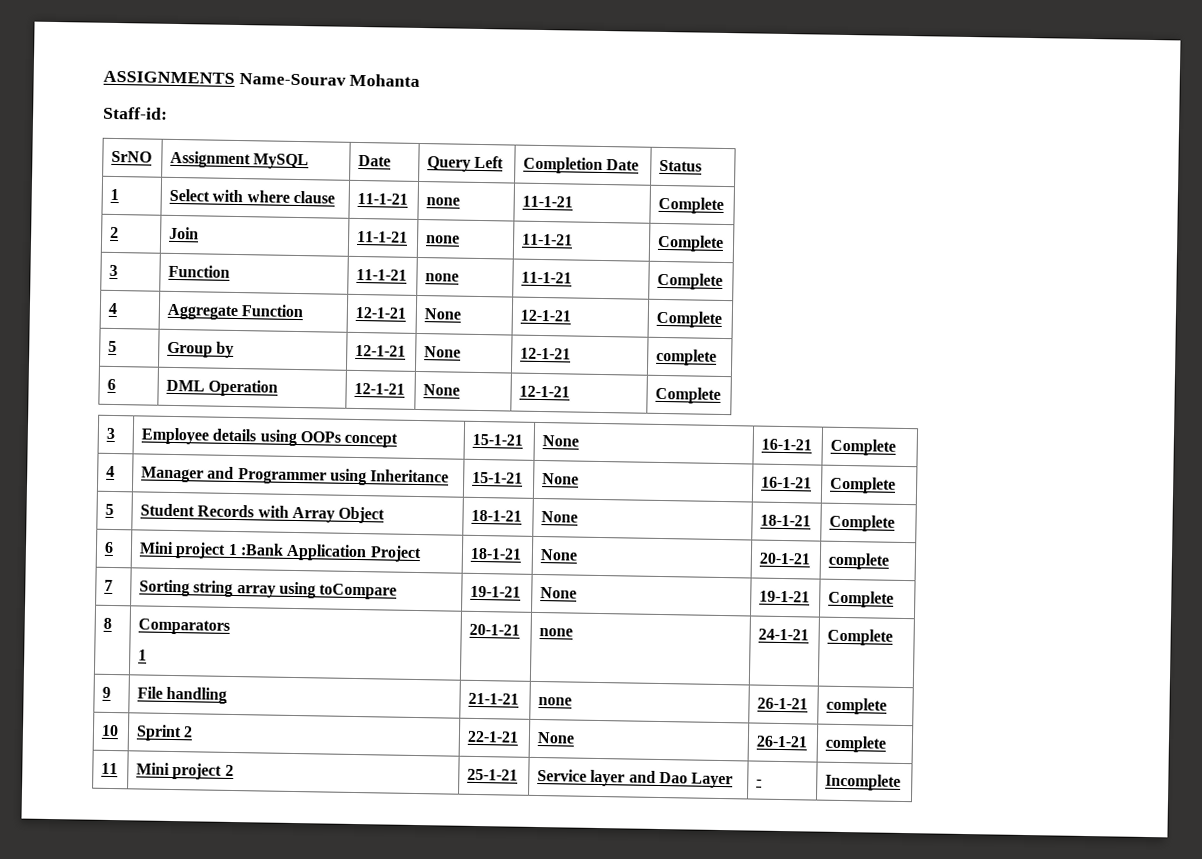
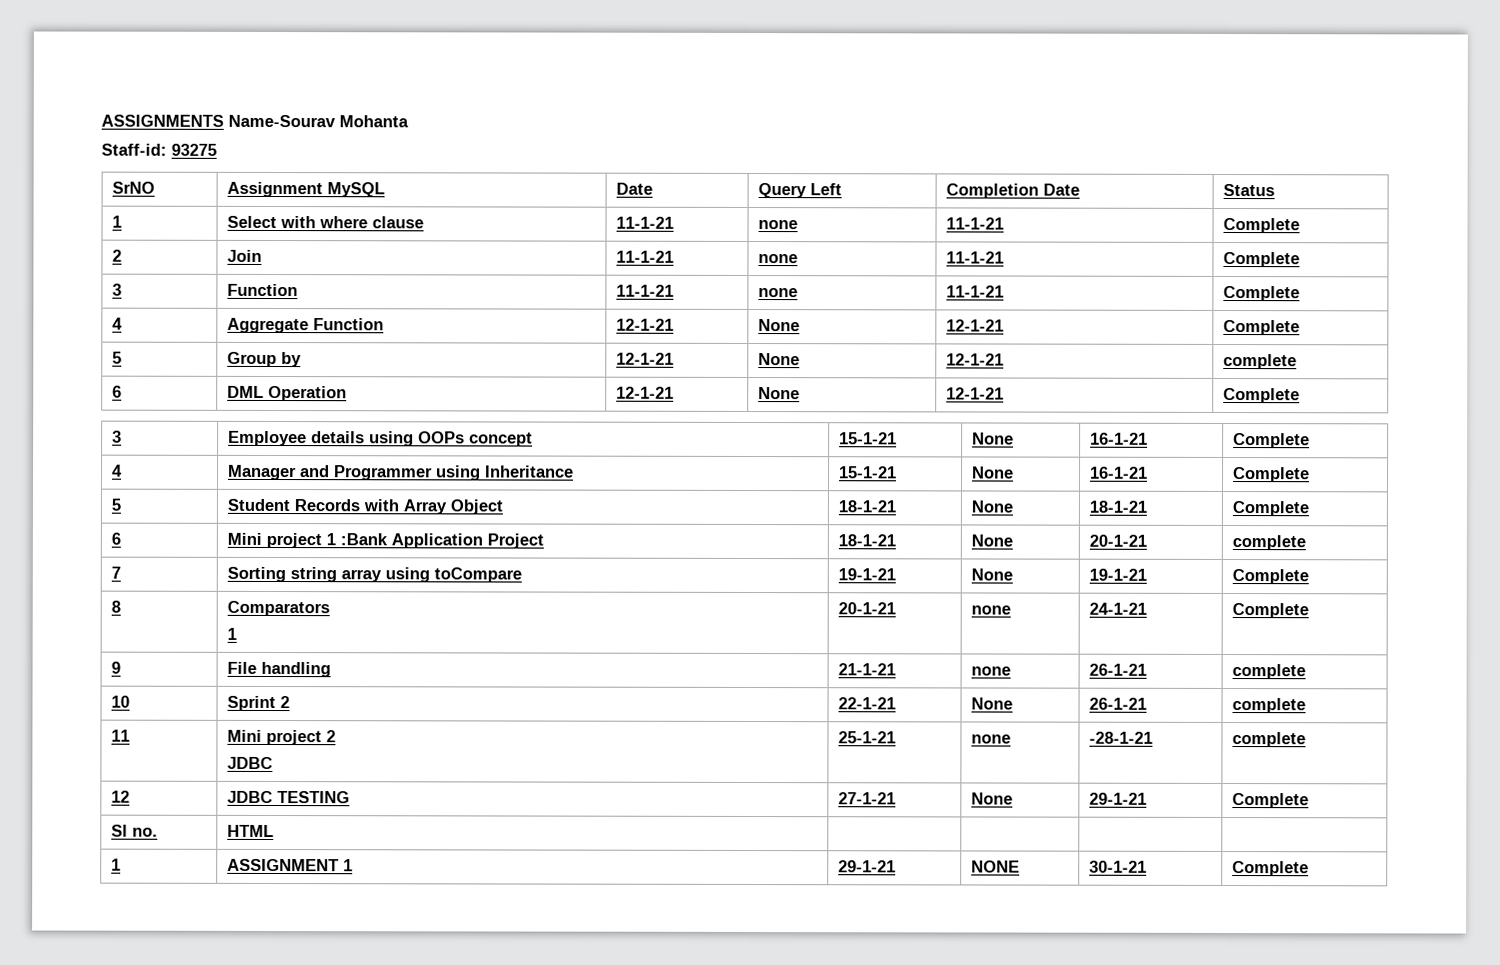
(168, 113) none -> [171,143,217,156] 93275
(234, 770) none -> [227,756,274,770] // JDBC
[537,769,734,789] [756,779,763,785] [825,773,902,791] Service layer and Dao Layer | - | Incomplete -> [971,734,1012,744] [1089,731,1154,744] [1232,732,1307,748] [111,790,131,803] [227,790,351,804] [838,792,897,805] [971,792,1014,805] [1089,792,1148,805] [1232,793,1310,809] [111,824,159,837] [227,824,275,838] [111,858,122,871] [227,858,354,872] [838,860,897,873] [971,860,1021,873] [1089,860,1148,873] [1232,861,1310,877] none | -28-1-21 | complete // 12 | JDBC TESTING | 27-1-21 | None | 29-1-21 | Complete // Sl no. | HTML | | | | // 1 | ASSIGNMENT 1 | 29-1-21 | NONE | 30-1-21 | Complete

